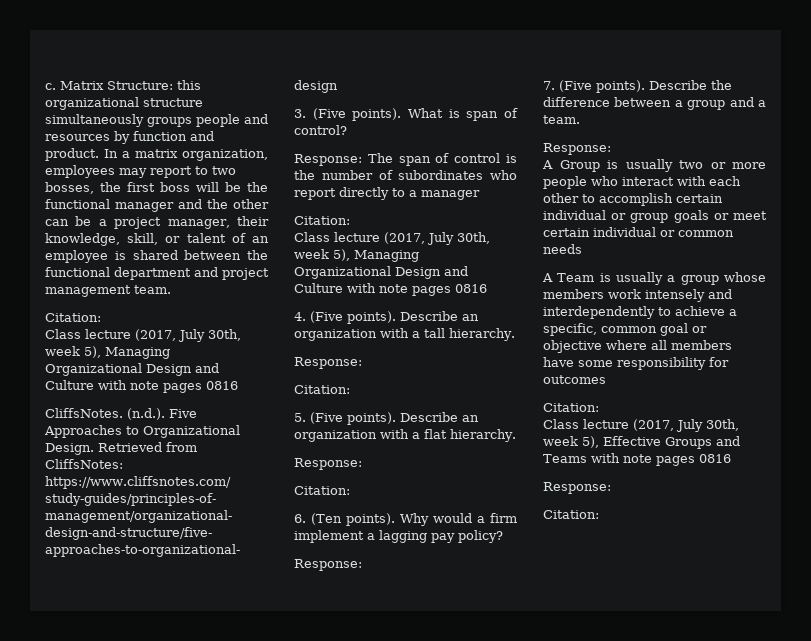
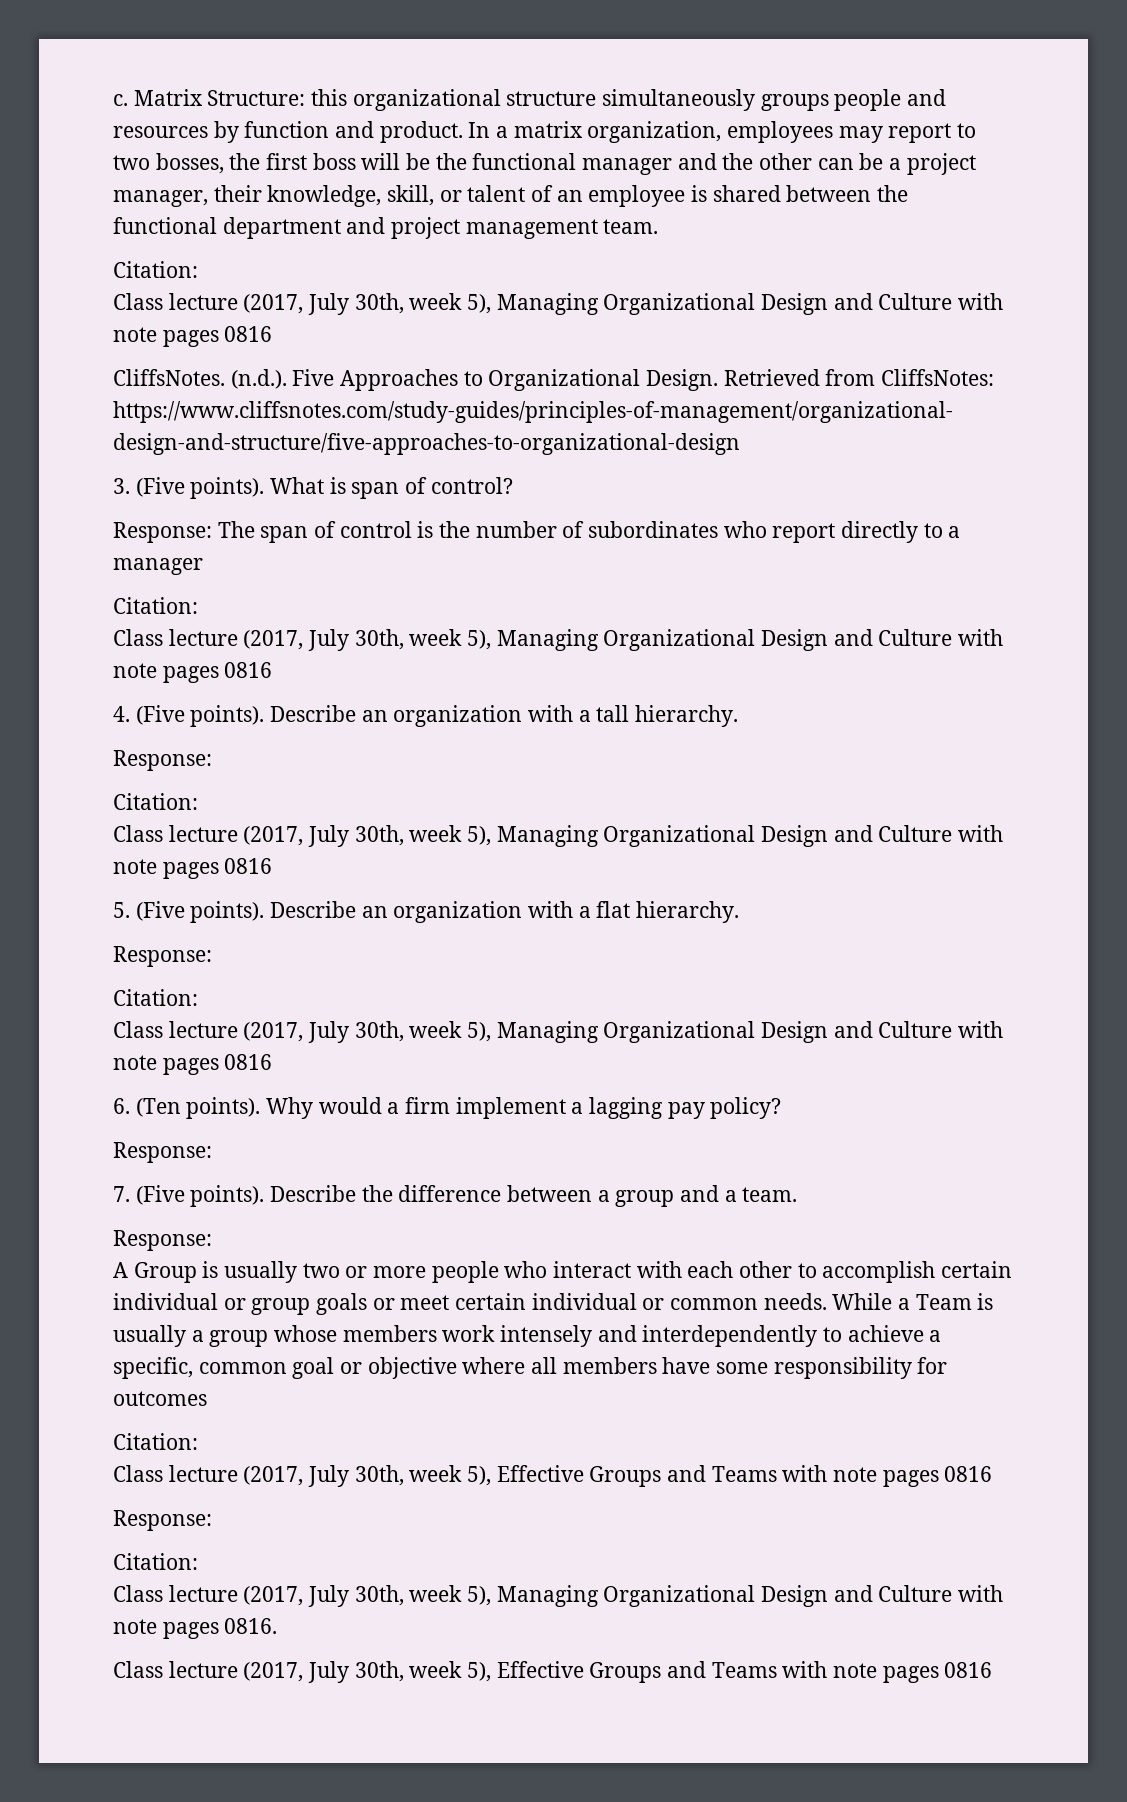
(350, 389) none -> [113,825,1004,847] [113,858,273,879] // Class lecture (2017, July 30th, week 5), Managing Organizational Design and Culture with note pages 0816
(350, 490) none -> [113,1021,1004,1043] [113,1054,273,1075] // Class lecture (2017, July 30th, week 5), Managing Organizational Design and Culture with note pages 0816
[543,244,582,254] [542,273,553,282] needs // A -> [763,1293,911,1310] needs. While a
(599, 514) none -> [113,1585,1004,1607] [113,1618,278,1639] [113,1661,993,1683] // Class lecture (2017, July 30th, week 5), Managing Organizational Design and Culture with note pages 0816. // Class lecture (2017, July 30th, week 5), Effective Groups and Teams with note pages 0816

